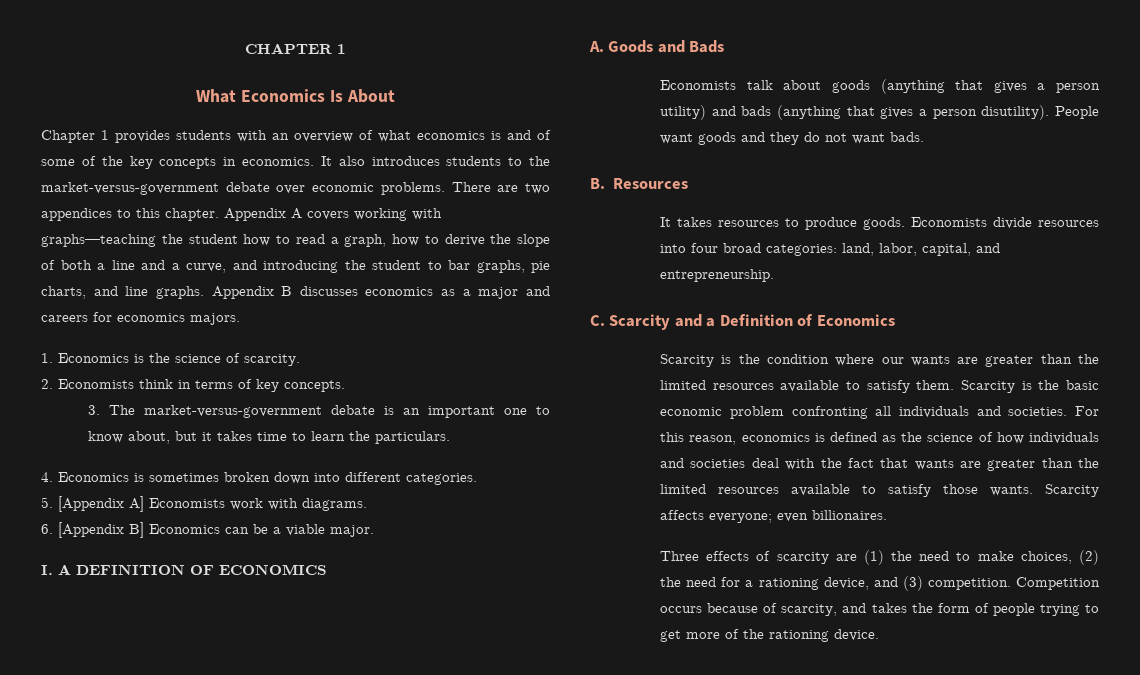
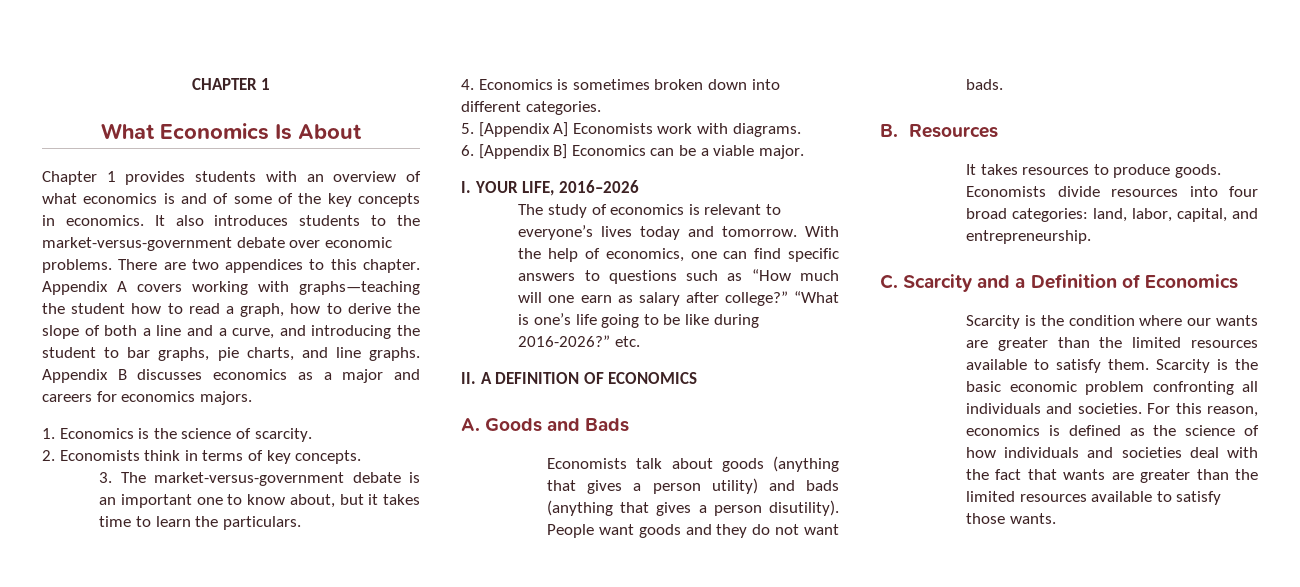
(53, 570) none -> [474,180,639,196] [518,204,781,218] [518,225,839,240] [518,248,839,262] [518,269,839,284] [518,291,839,306] [518,313,759,328] [518,335,640,347] [461,372,476,384] YOUR LIFE, 2016–2026 // The study of economics is relevant to everyone’s lives today and tomorrow. With the help of economics, one can find specific answers to questions such as “How much will one earn as salary after college?” “What is one’s life going to be like during 2016-2026?” etc. // II.
[1045,484,1099,497] [660,510,888,523] [660,550,1099,565] [660,576,1100,591] [660,603,1100,616] [660,629,880,642] Scarcity affects everyone; even billionaires. // Three effects of scarcity are (1) the need to make choices, (2) the need for a rationing device, and (3) competition. Competition occurs because of scarcity, and takes the form of people trying to get more of the rationing device. -> (1056, 518) none

